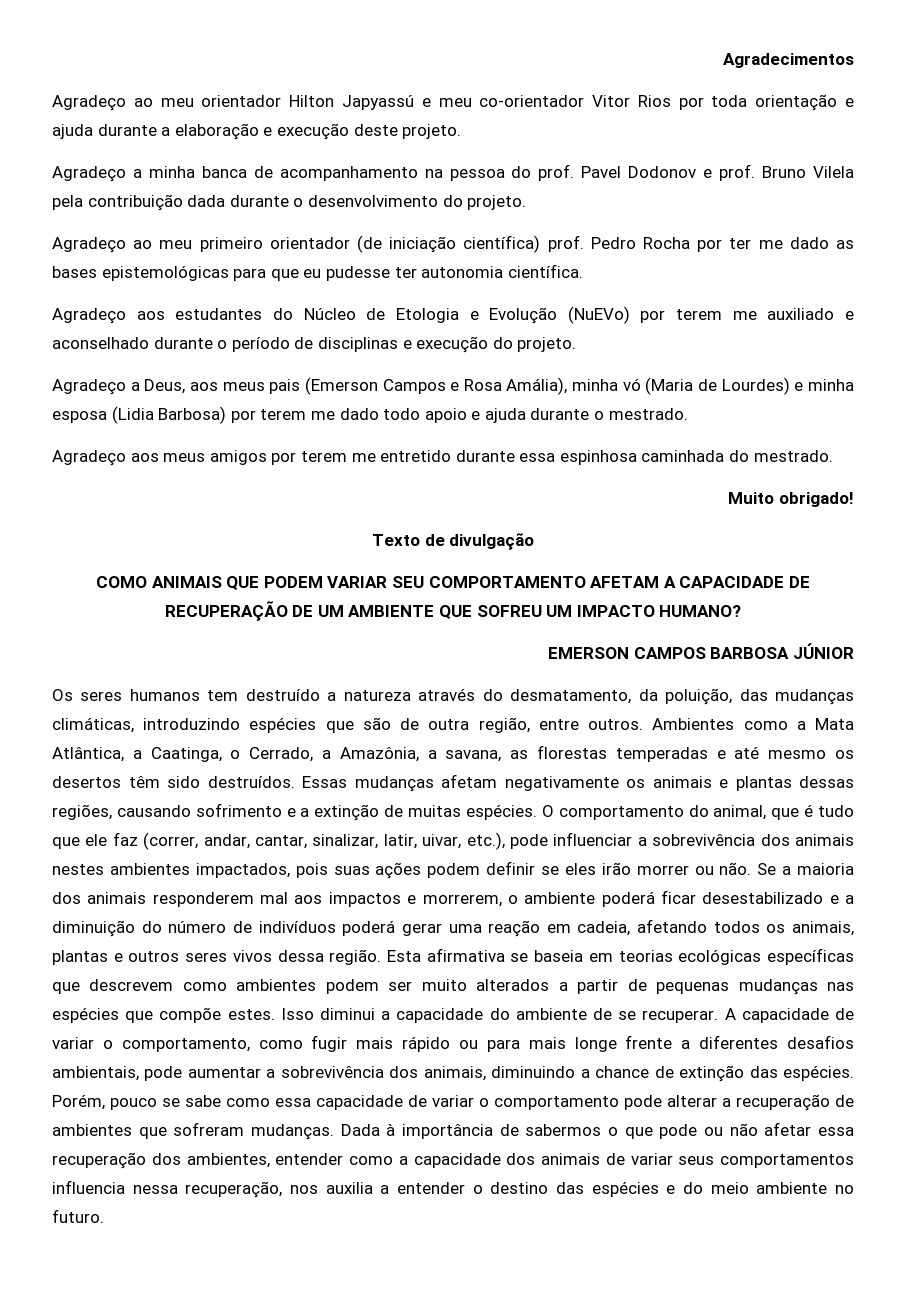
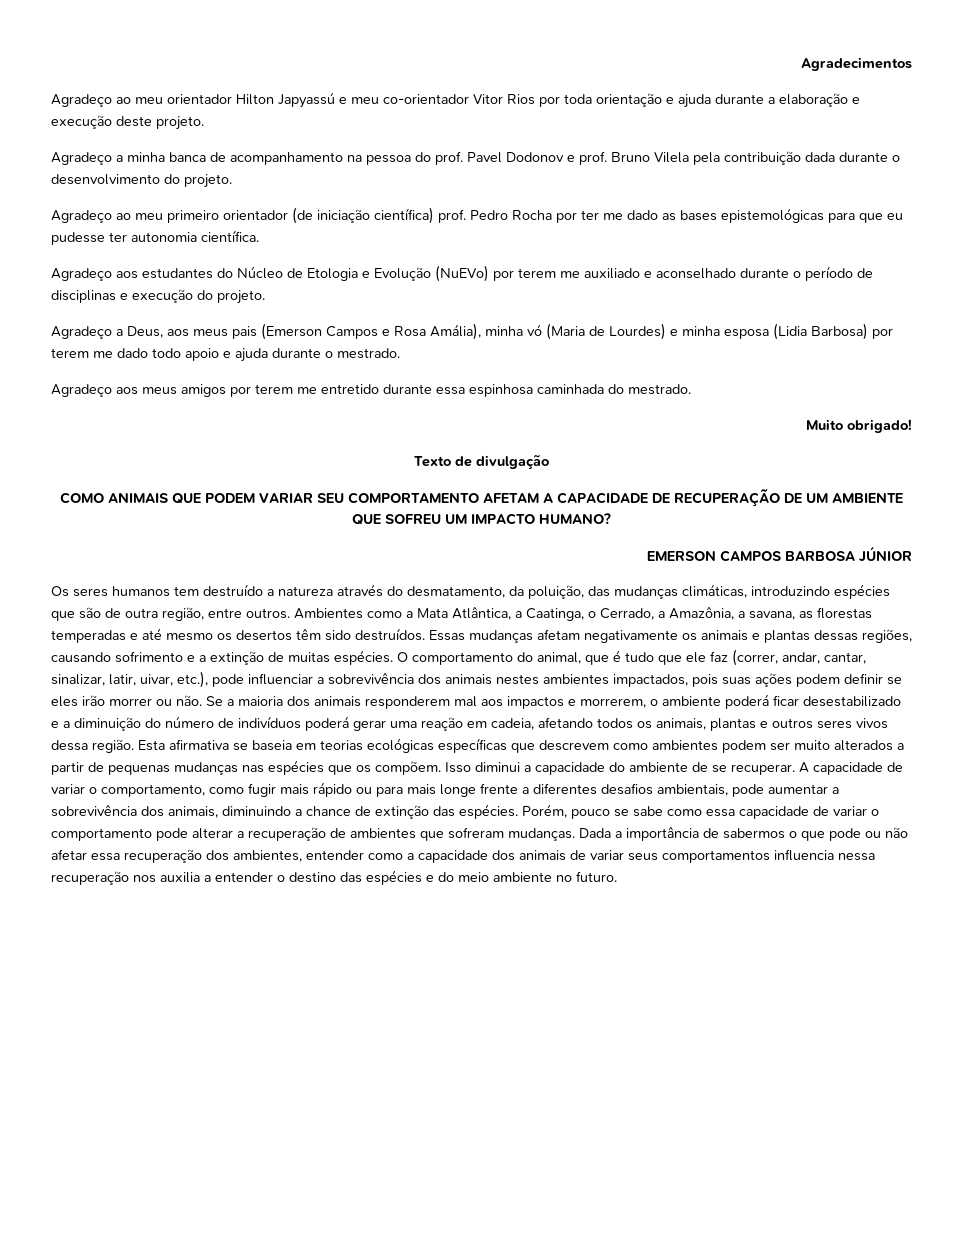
[159,1007,275,1023] compõe estes. -> [356,761,441,775] os compõem.
[386,1123,396,1136] à -> [615,831,622,838] a
[185,1181,283,1198] recuperação, -> [51,871,129,885] recuperação

